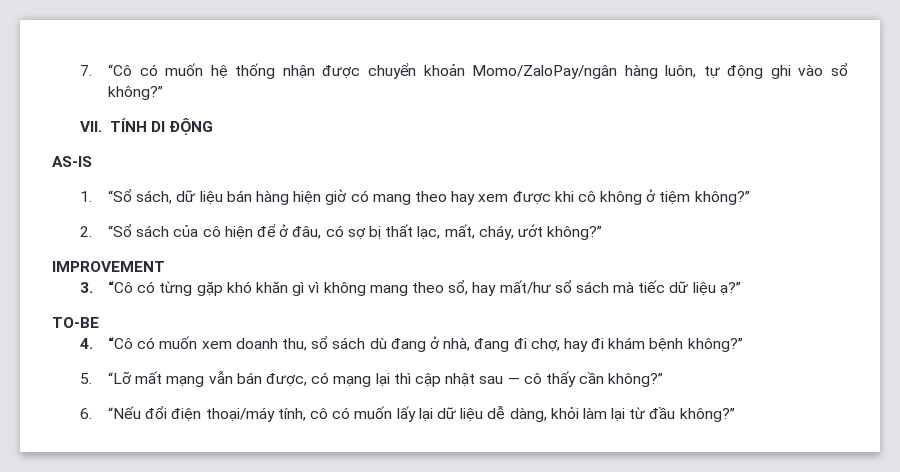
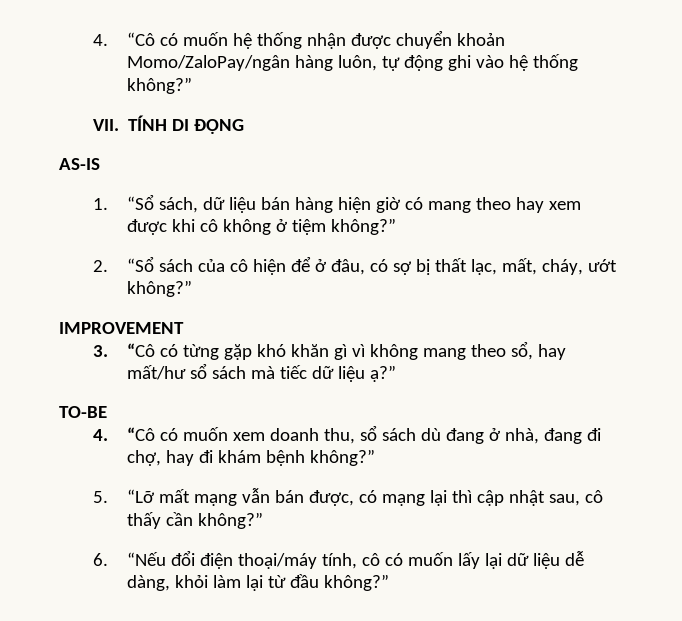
[80,65,93,76] 7. -> [92,34,108,46] 4.
[830,63,848,76] sổ -> [508,54,578,71] hệ thống
[479,376,520,384] sau — -> [548,494,580,506] sau,

